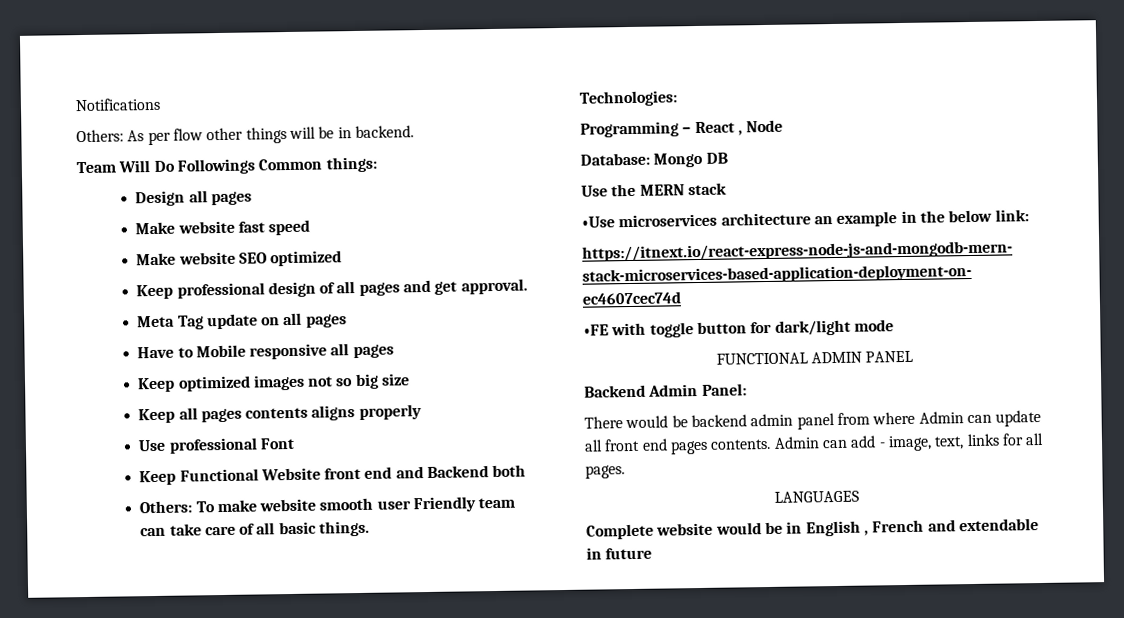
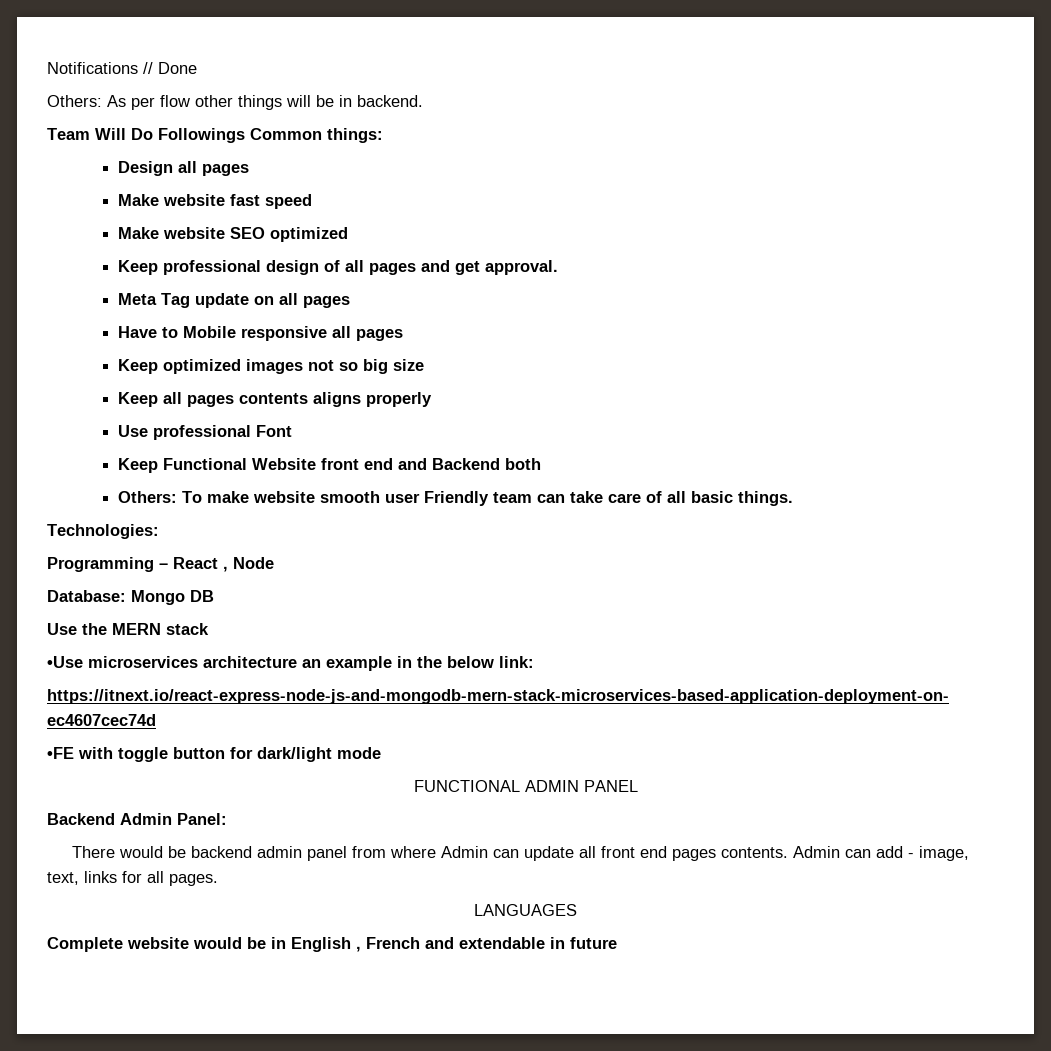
(161, 104) none -> [143,62,197,74] // Done

